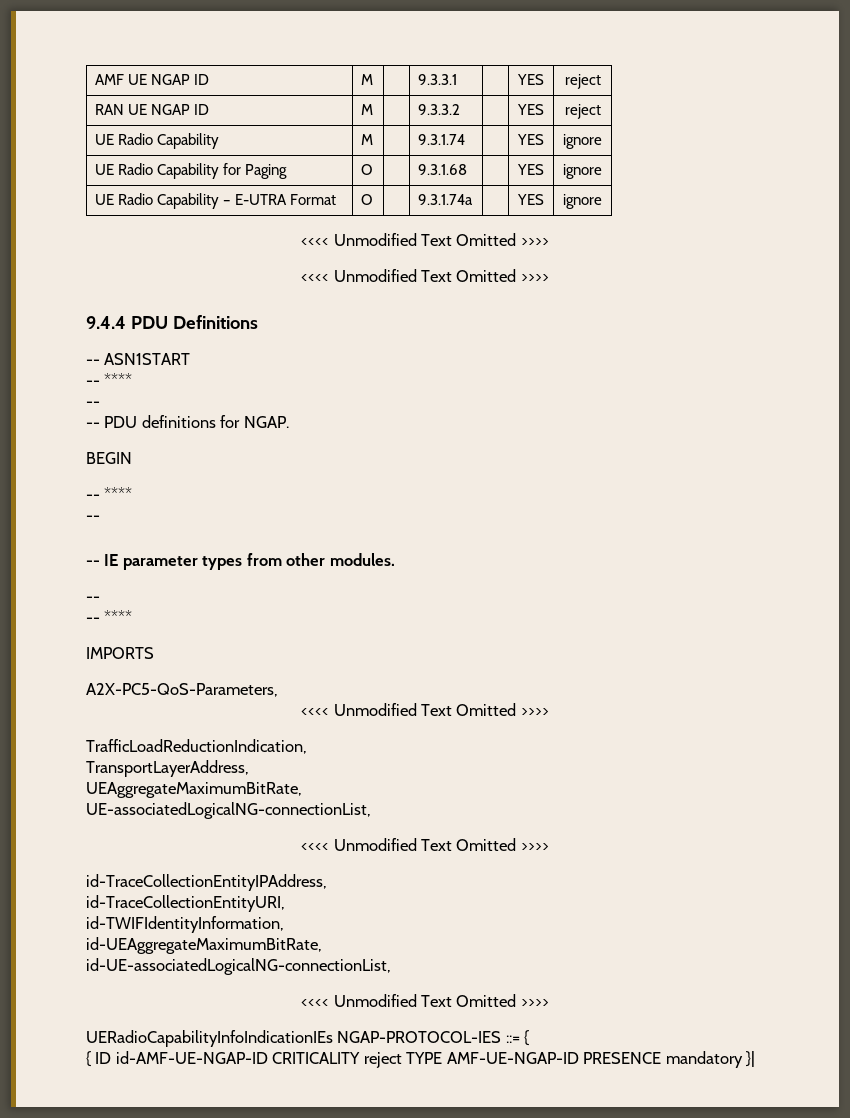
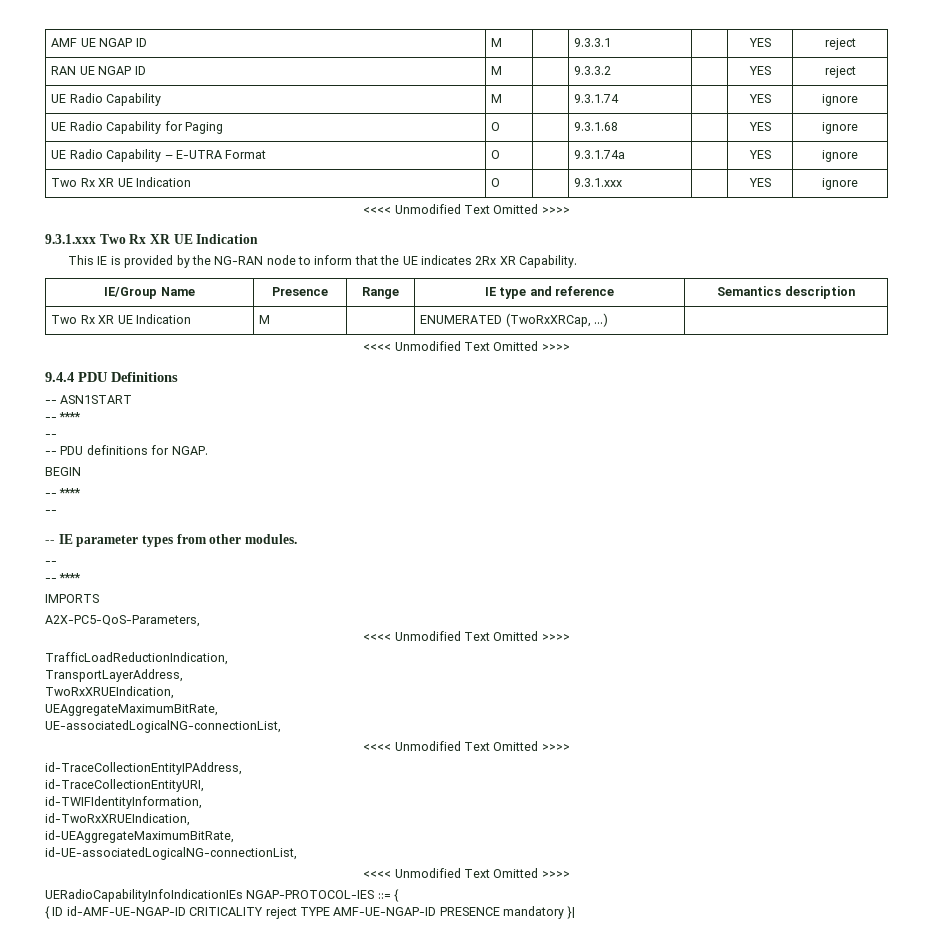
[301,233,549,246] // <<<< Unmodified Text Omitted >>>> -> [51,177,191,187] [491,178,501,187] [574,178,623,187] [748,178,771,187] [822,178,858,190] [363,204,570,214] [45,234,259,244] [68,255,578,268] [104,287,195,299] [272,287,328,296] [362,287,399,299] [484,286,615,299] [717,286,855,299] [51,314,191,324] [259,315,271,324] [420,313,609,327] // Two Rx XR UE Indication | O | | 9.3.1.xxx | | YES | ignore // <<<< Unmodified Text Omitted >>>> // 9.3.1.xxx Two Rx XR UE Indication // This IE is provided by the NG-RAN node to inform that the UE indicates 2Rx XR Capability. // IE/Group Name | Presence | Range | IE type and reference | Semantics description // Two Rx XR UE Indication | M | | ENUMERATED (TwoRxXRCap, ...) |
(249, 768) none -> [45,686,174,699] // TwoRxXRUEIndication,
(284, 924) none -> [45,813,190,826] // id-TwoRxXRUEIndication,

